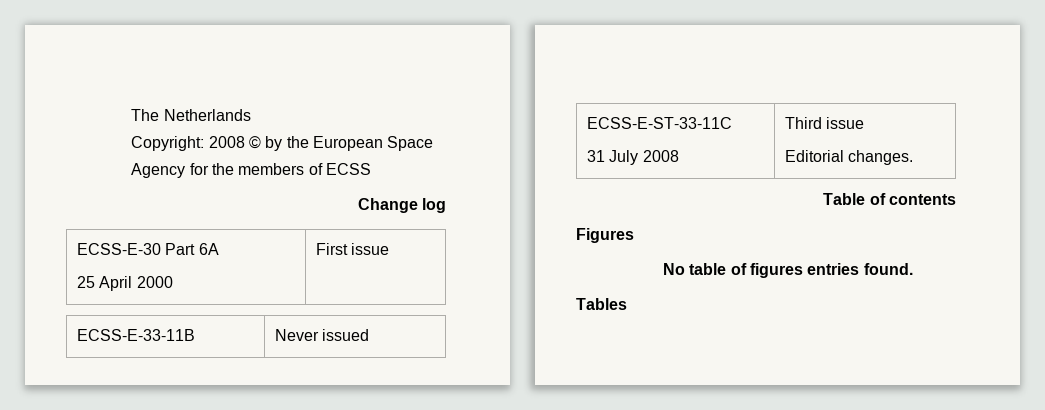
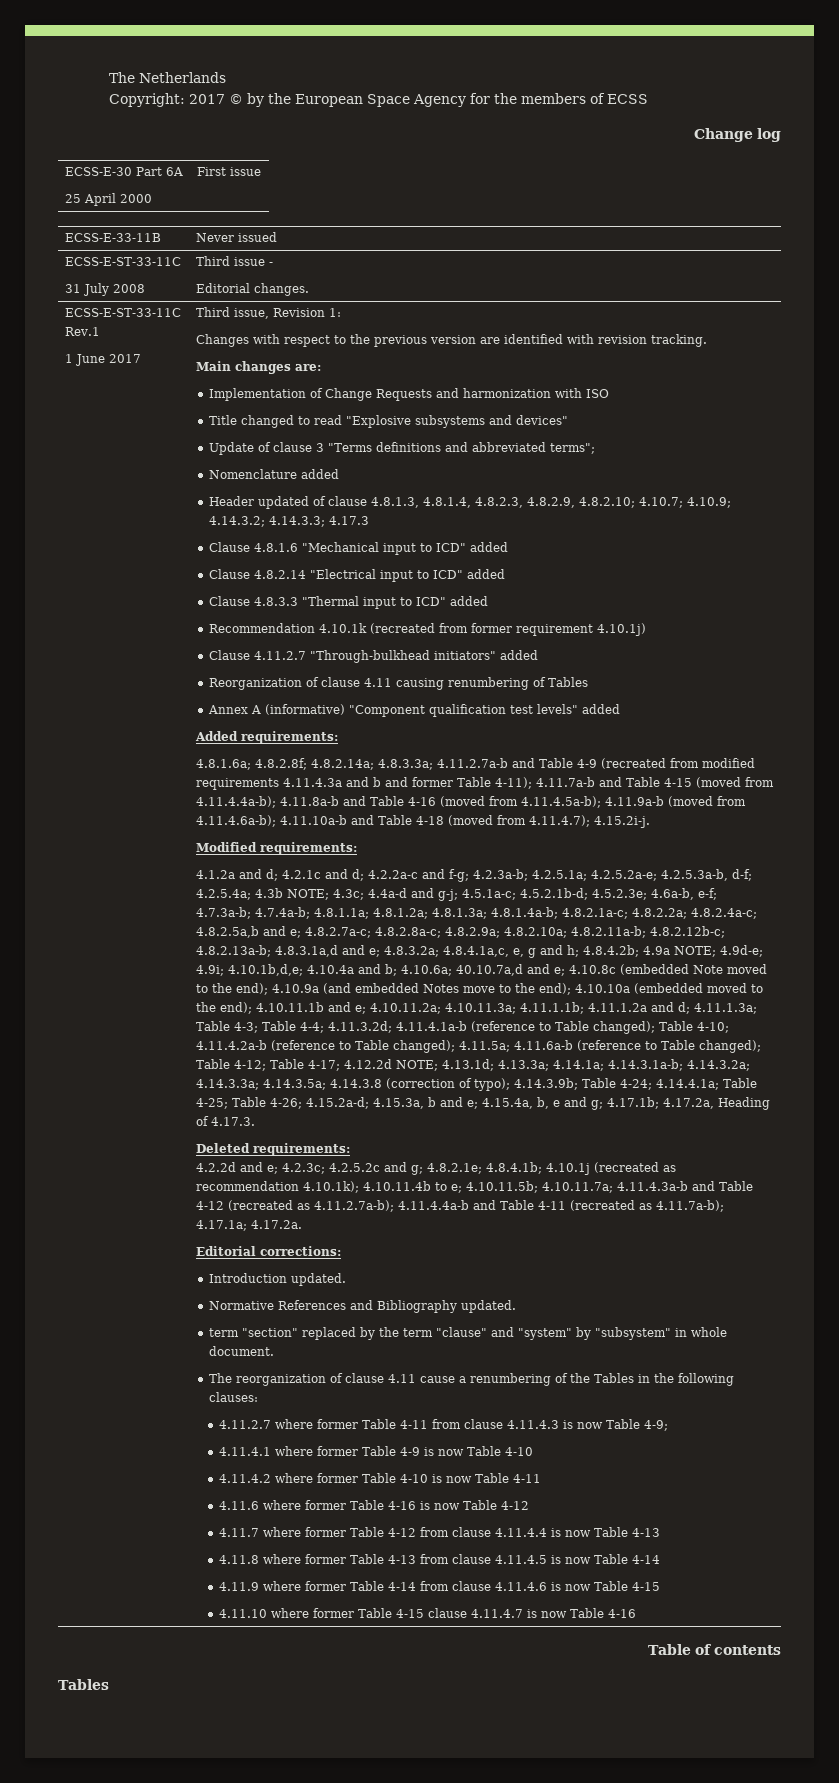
[208,136,245,148] 2008 -> [189,94,226,104] 2017
(865, 123) none -> [268,262,273,266] -
[823,193,956,205] [576,228,634,243] [663,263,913,278] // Table of contents // Figures // No table of figures entries found. -> [64,308,181,317] [64,327,100,336] [64,354,141,366] [195,307,341,319] [195,334,707,347] [195,361,321,374] [208,388,609,401] [208,415,568,428] [208,442,595,455] [208,469,339,479] [208,496,731,509] [208,516,369,527] [208,542,508,555] [208,569,505,582] [208,596,488,609] [208,623,646,636] [208,650,538,663] [208,677,588,690] [207,704,620,717] [194,731,338,744] [195,758,755,770] [195,777,774,790] [195,796,746,808] [195,815,650,828] [195,842,357,855] [195,869,752,882] [195,888,717,901] [195,907,757,919] [195,926,725,938] [195,945,763,958] [195,964,767,976] [195,983,763,995] [195,1002,757,1014] [195,1021,729,1034] [195,1040,761,1053] [195,1059,750,1071] [195,1078,757,1091] [195,1097,770,1110] [195,1116,255,1126] [195,1143,350,1156] [195,1162,676,1175] [195,1181,753,1193] [195,1200,724,1212] [195,1220,302,1231] [195,1246,341,1256] [208,1273,346,1286] [208,1300,516,1313] [208,1327,727,1340] [208,1346,274,1356] [208,1373,734,1386] [208,1392,258,1402] [218,1419,668,1431] [218,1446,533,1456] [218,1473,541,1483] [218,1500,529,1510] [218,1527,660,1537] [218,1554,660,1564] [218,1581,660,1591] [218,1608,636,1618] [648,1644,781,1655] // ECSS-E-ST-33-11C Rev.1 // 1 June 2017 | Third issue, Revision 1: // Changes with respect to the previous version are identified with revision tracking. // Main changes are: // Implementation of Change Requests and harmonization with ISO // Title changed to read "Explosive subsystems and devices" // Update of clause 3 "Terms definitions and abbreviated terms"; // Nomenclature added // Header updated of clause 4.8.1.3, 4.8.1.4, 4.8.2.3, 4.8.2.9, 4.8.2.10; 4.10.7; 4.10.9; 4.14.3.2; 4.14.3.3; 4.17.3 // Clause 4.8.1.6 "Mechanical input to ICD" added // Clause 4.8.2.14 "Electrical input to ICD" added // Clause 4.8.3.3 "Thermal input to ICD" added // Recommendation 4.10.1k (recreated from former requirement 4.10.1j) // Clause 4.11.2.7 "Through-bulkhead initiators" added // Reorganization of clause 4.11 causing renumbering of Tables // Annex A (informative) "Component qualification test levels" added // Added requirements: // 4.8.1.6a; 4.8.2.8f; 4.8.2.14a; 4.8.3.3a; 4.11.2.7a-b and Table 4-9 (recreated from modified requirements 4.11.4.3a and b and former Table 4-11); 4.11.7a-b and Table 4-15 (moved from 4.11.4.4a-b); 4.11.8a-b and Table 4-16 (moved from 4.11.4.5a-b); 4.11.9a-b (moved from 4.11.4.6a-b); 4.11.10a-b and Table 4-18 (moved from 4.11.4.7); 4.15.2i-j. // Modified requirements: // 4.1.2a and d; 4.2.1c and d; 4.2.2a-c and f-g; 4.2.3a-b; 4.2.5.1a; 4.2.5.2a-e; 4.2.5.3a-b, d-f; 4.2.5.4a; 4.3b NOTE; 4.3c; 4.4a-d and g-j; 4.5.1a-c; 4.5.2.1b-d; 4.5.2.3e; 4.6a-b, e-f; 4.7.3a-b; 4.7.4a-b; 4.8.1.1a; 4.8.1.2a; 4.8.1.3a; 4.8.1.4a-b; 4.8.2.1a-c; 4.8.2.2a; 4.8.2.4a-c; 4.8.2.5a,b and e; 4.8.2.7a-c; 4.8.2.8a-c; 4.8.2.9a; 4.8.2.10a; 4.8.2.11a-b; 4.8.2.12b-c; 4.8.2.13a-b; 4.8.3.1a,d and e; 4.8.3.2a; 4.8.4.1a,c, e, g and h; 4.8.4.2b; 4.9a NOTE; 4.9d-e; 4.9i; 4.10.1b,d,e; 4.10.4a and b; 4.10.6a; 40.10.7a,d and e; 4.10.8c (embedded Note moved to the end); 4.10.9a (and embedded Notes move to the end); 4.10.10a (embedded moved to the end); 4.10.11.1b and e; 4.10.11.2a; 4.10.11.3a; 4.11.1.1b; 4.11.1.2a and d; 4.11.1.3a; Table 4-3; Table 4-4; 4.11.3.2d; 4.11.4.1a-b (reference to Table changed); Table 4-10; 4.11.4.2a-b (reference to Table changed); 4.11.5a; 4.11.6a-b (reference to Table changed); Table 4-12; Table 4-17; 4.12.2d NOTE; 4.13.1d; 4.13.3a; 4.14.1a; 4.14.3.1a-b; 4.14.3.2a; 4.14.3.3a; 4.14.3.5a; 4.14.3.8 (correction of typo); 4.14.3.9b; Table 4-24; 4.14.4.1a; Table 4-25; Table 4-26; 4.15.2a-d; 4.15.3a, b and e; 4.15.4a, b, e and g; 4.17.1b; 4.17.2a, Heading of 4.17.3. // Deleted requirements: // 4.2.2d and e; 4.2.3c; 4.2.5.2c and g; 4.8.2.1e; 4.8.4.1b; 4.10.1j (recreated as recommendation 4.10.1k); 4.10.11.4b to e; 4.10.11.5b; 4.10.11.7a; 4.11.4.3a-b and Table 4-12 (recreated as 4.11.2.7a-b); 4.11.4.4a-b and Table 4-11 (recreated as 4.11.7a-b); 4.17.1a; 4.17.2a. // Editorial corrections: // Introduction updated. // Normative References and Bibliography updated. // term "section" replaced by the term "clause" and "system" by "subsystem" in whole document. // The reorganization of clause 4.11 cause a renumbering of the Tables in the following clauses: // 4.11.2.7 where former Table 4-11 from clause 4.11.4.3 is now Table 4-9; // 4.11.4.1 where former Table 4-9 is now Table 4-10 // 4.11.4.2 where former Table 4-10 is now Table 4-11 // 4.11.6 where former Table 4-16 is now Table 4-12 // 4.11.7 where former Table 4-12 from clause 4.11.4.4 is now Table 4-13 // 4.11.8 where former Table 4-13 from clause 4.11.4.5 is now Table 4-14 // 4.11.9 where former Table 4-14 from clause 4.11.4.6 is now Table 4-15 // 4.11.10 where former Table 4-15 clause 4.11.4.7 is now Table 4-16 // Table of contents

